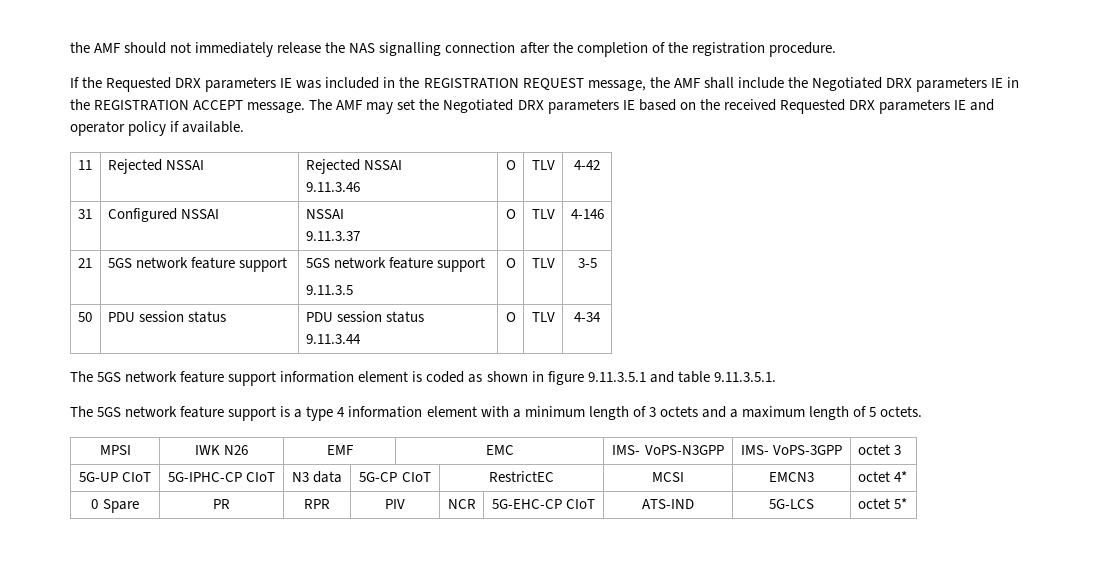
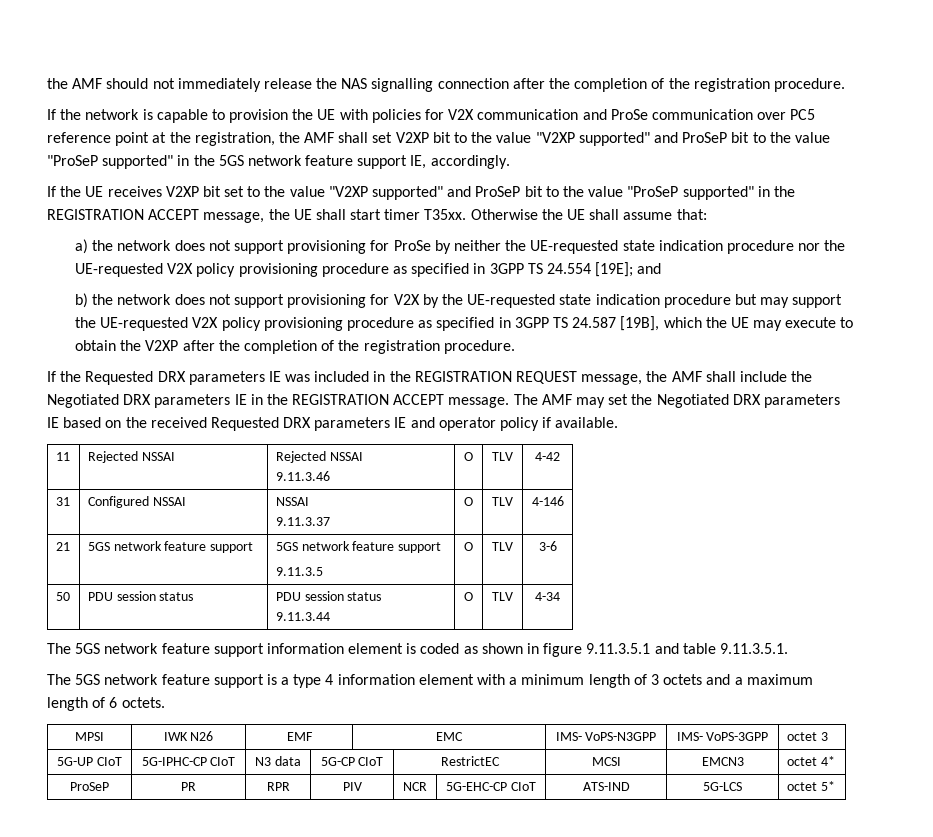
(836, 49) none -> [47,109,816,123] [47,132,830,146] [47,155,510,169] [47,186,795,200] [47,209,707,223] [75,239,846,254] [75,262,662,277] [75,293,843,308] [75,316,854,331] [75,340,515,354] // If the network is capable to provision the UE with policies for V2X communication and ProSe communication over PC5 reference point at the registration, the AMF shall set V2XP bit to the value "V2XP supported" and ProSeP bit to the value "ProSeP supported" in the 5GS network feature support IE, accordingly. // If the UE receives V2XP bit set to the value "V2XP supported" and ProSeP bit to the value "ProSeP supported" in the REGISTRATION ACCEPT message, the UE shall start timer T35xx. Otherwise the UE shall assume that: // a) the network does not support provisioning for ProSe by neither the UE-requested state indication procedure nor the UE-requested V2X policy provisioning procedure as specified in 3GPP TS 24.554 [19E]; and // b) the network does not support provisioning for V2X by the UE-requested state indication procedure but may support the UE-requested V2X policy provisioning procedure as specified in 3GPP TS 24.587 [19B], which the UE may execute to obtain the V2XP after the completion of the registration procedure.
[577,258,597,268] 3-5 -> [538,541,557,551] 3-6
[869,407,877,417] 5 -> [109,697,118,708] 6
[91,499,139,513] 0 Spare -> [70,782,109,791] ProSeP

